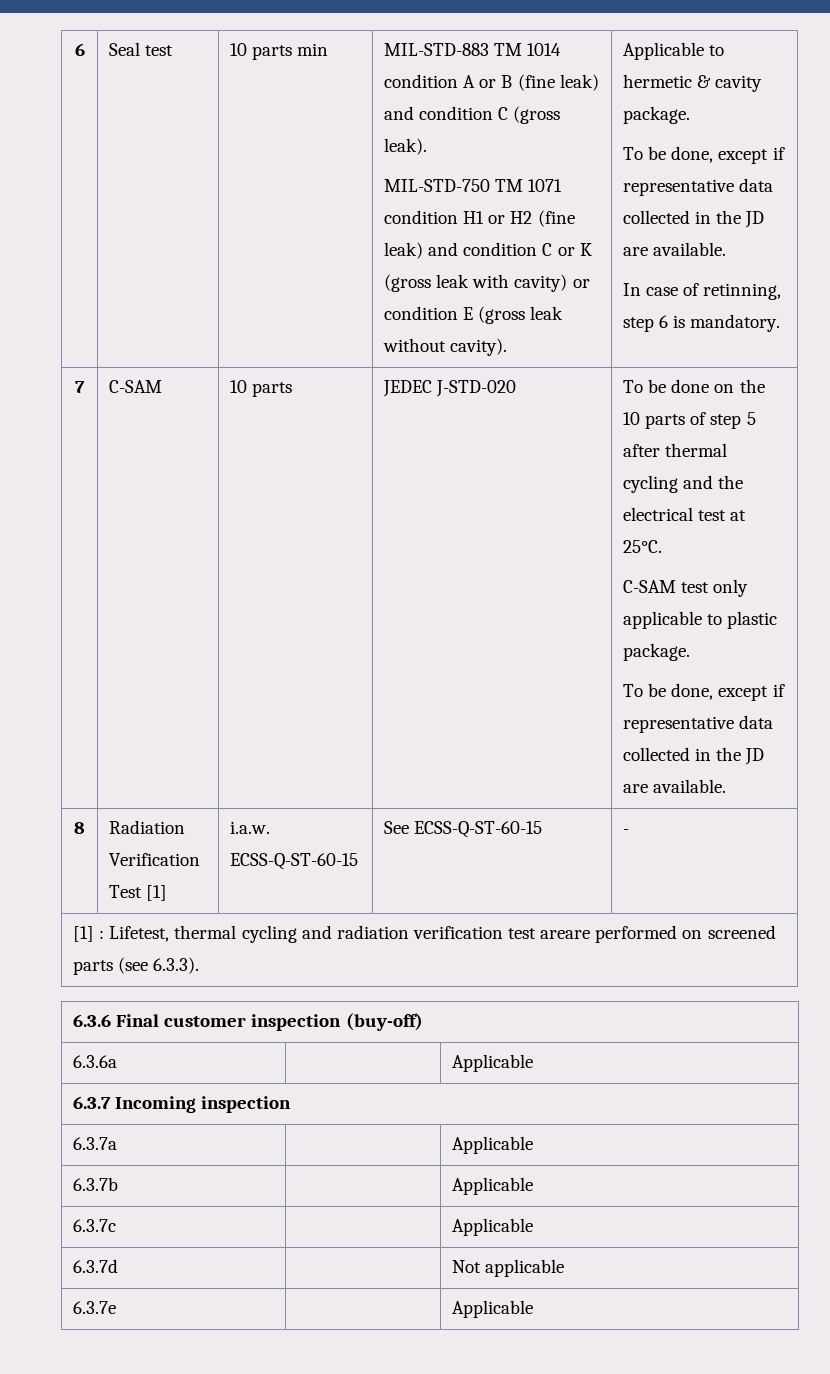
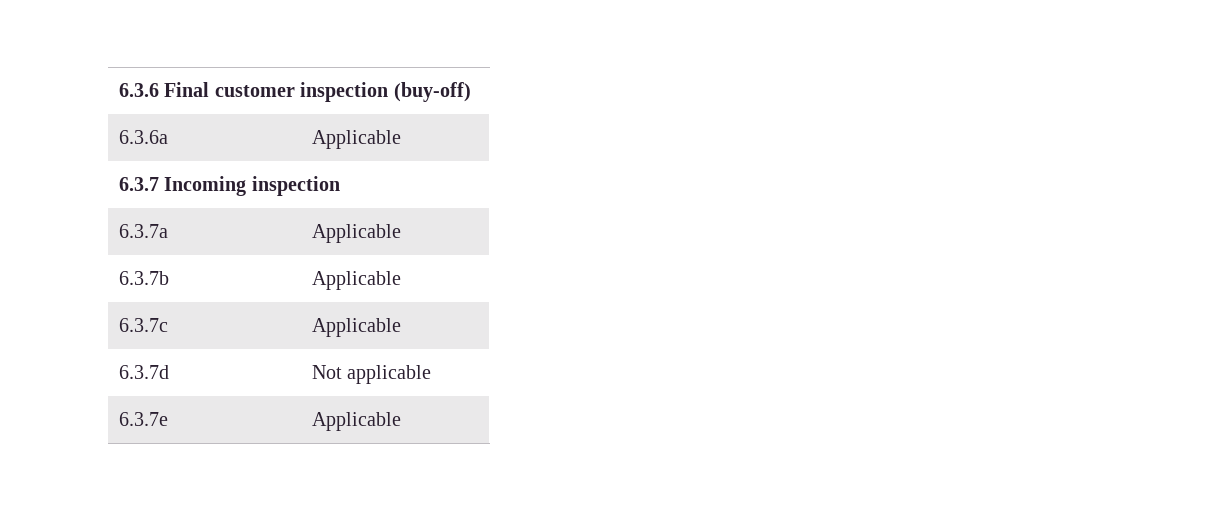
[74,43,85,56] [109,42,174,56] [230,43,329,60] [384,43,562,56] [384,74,599,91] [384,106,561,124] [384,138,428,155] [384,179,563,192] [384,210,575,227] [384,242,592,259] [384,274,590,292] [384,306,564,324] [383,338,508,356] [623,42,725,60] [623,74,763,92] [623,106,691,124] [623,146,785,164] [623,178,774,196] [623,210,765,228] [623,242,727,256] [623,283,782,300] [623,314,781,332] [75,381,85,393] [109,380,163,393] [230,380,293,397] [383,380,517,397] [623,379,765,393] [623,412,756,429] [623,443,728,457] [623,475,744,493] [623,507,747,521] [623,540,663,553] [623,579,749,597] [623,611,778,629] [623,643,691,661] [623,683,785,701] [623,715,774,733] [623,747,765,765] [623,779,727,793] [74,822,85,834] [109,820,186,834] [109,853,201,866] [109,885,168,901] [230,821,271,834] [230,853,359,870] [384,821,543,838] [623,829,630,834] [73,925,776,943] [73,957,200,975] 6 | Seal test | 10 parts min | MIL-STD-883 TM 1014 condition A or B (fine leak) and condition C (gross leak). // MIL-STD-750 TM 1071 condition H1 or H2 (fine leak) and condition C or K (gross leak with cavity) or condition E (gross leak without cavity). | Applicable to hermetic & cavity package. // To be done, except if representative data collected in the JD are available. // In case of retinning, step 6 is mandatory. // 7 | C-SAM | 10 parts | JEDEC J-STD-020 | To be done on the 10 parts of step 5 after thermal cycling and the electrical test at 25°C. // C-SAM test only applicable to plastic package. // To be done, except if representative data collected in the JD are available. // 8 | Radiation Verification Test [1] | i.a.w. ECSS-Q-ST-60-15 | See ECSS-Q-ST-60-15 | - // [1] : Lifetest, thermal cycling and radiation verification test areare performed on screened parts (see 6.3.3). // -> (119, 90) none

